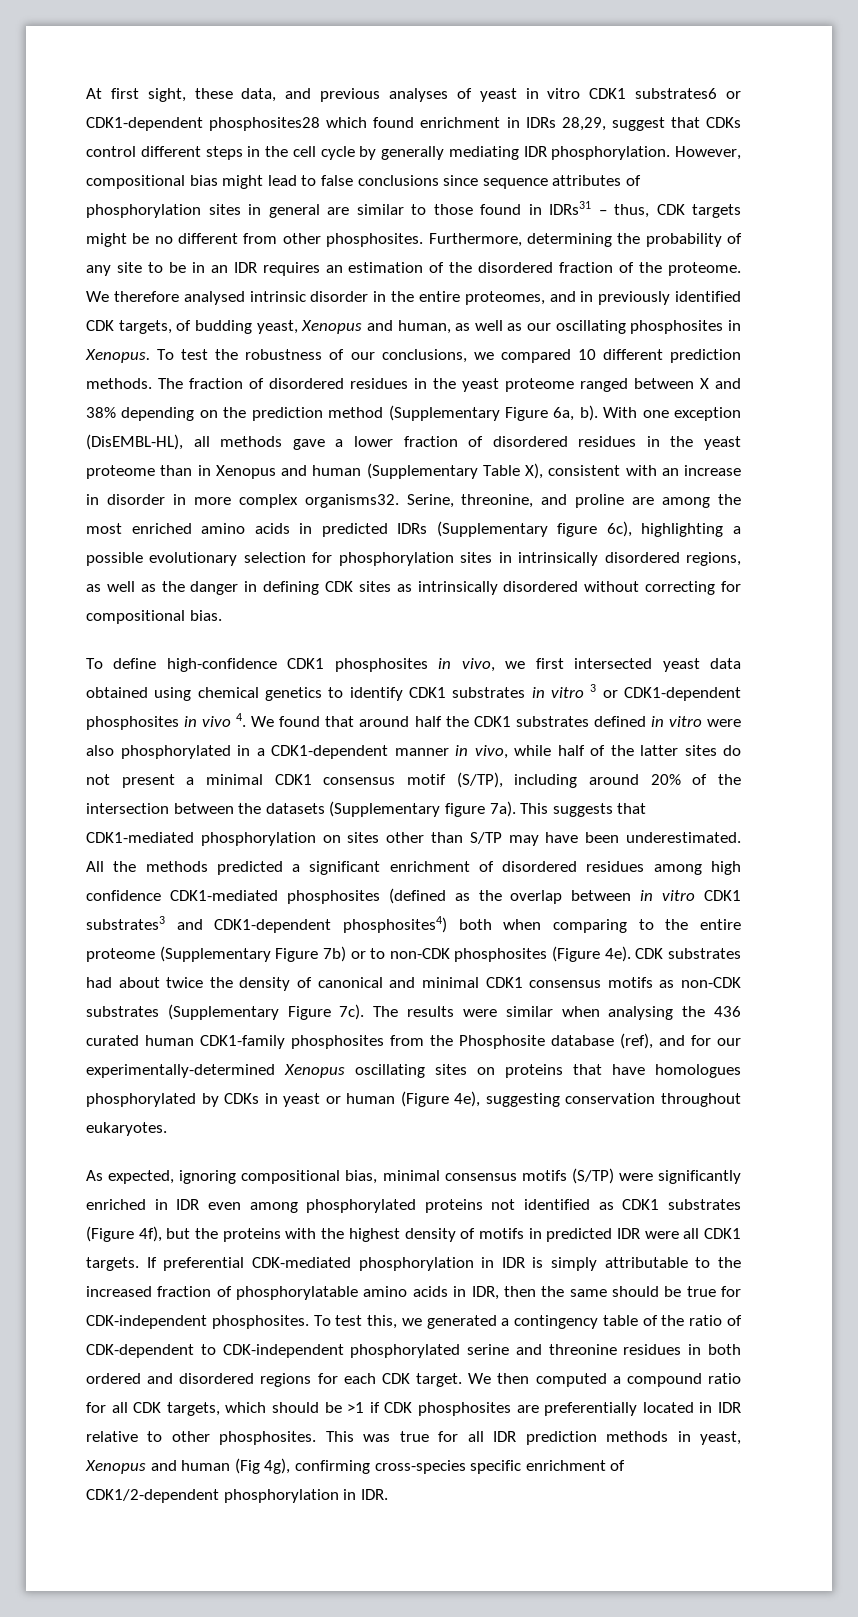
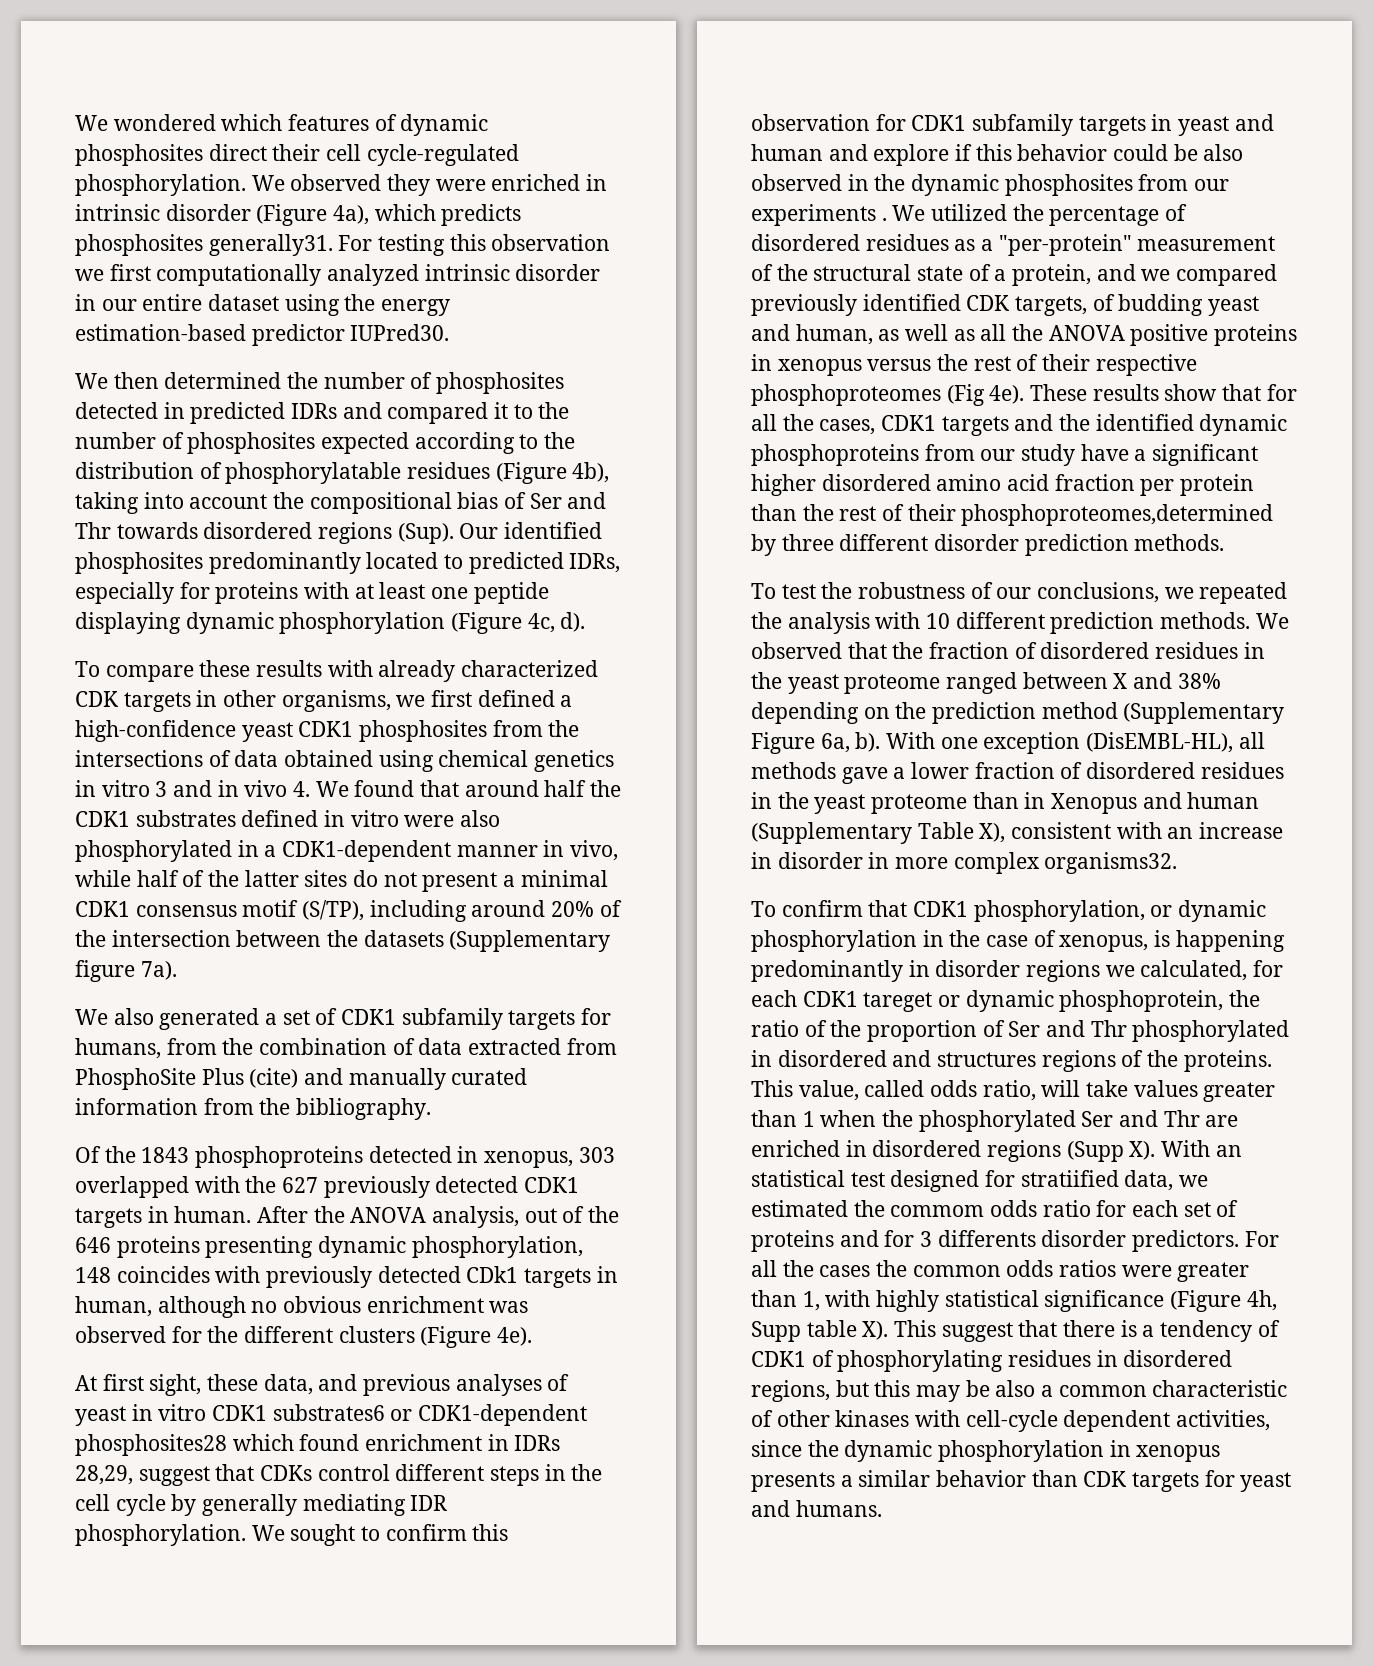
(86, 93) none -> [75,114,489,136] [75,144,519,166] [75,174,608,196] [75,204,522,226] [75,234,611,256] [75,264,601,286] [75,294,451,316] [75,324,450,346] [75,372,565,394] [75,402,570,424] [75,432,576,454] [75,462,610,484] [75,492,607,514] [75,522,603,544] [75,552,621,574] [75,582,549,604] [75,612,586,634] [75,660,599,682] [75,690,573,712] [75,720,580,742] [75,750,615,772] [75,780,622,797] [75,810,501,827] [75,840,619,862] [75,870,608,892] [75,900,622,922] [75,930,611,952] [75,960,177,982] [75,1008,612,1030] [75,1038,617,1059] [75,1068,528,1090] [75,1098,432,1120] [75,1146,615,1168] [75,1176,580,1198] [75,1206,620,1228] [75,1236,583,1258] [75,1266,618,1288] [75,1296,529,1318] [75,1326,533,1348] We wondered which features of dynamic phosphosites direct their cell cycle-regulated phosphorylation. We observed they were enriched in intrinsic disorder (Figure 4a), which predicts phosphosites generally31. For testing this observation we first computationally analyzed intrinsic disorder in our entire dataset using the energy estimation-based predictor IUPred30. // We then determined the number of phosphosites detected in predicted IDRs and compared it to the number of phosphosites expected according to the distribution of phosphorylatable residues (Figure 4b), taking into account the compositional bias of Ser and Thr towards disordered regions (Sup). Our identified phosphosites predominantly located to predicted IDRs, especially for proteins with at least one peptide displaying dynamic phosphorylation (Figure 4c, d). // To compare these results with already characterized CDK targets in other organisms, we first defined a high-confidence yeast CDK1 phosphosites from the intersections of data obtained using chemical genetics in vitro 3 and in vivo 4. We found that around half the CDK1 substrates defined in vitro were also phosphorylated in a CDK1-dependent manner in vivo, while half of the latter sites do not present a minimal CDK1 consensus motif (S/TP), including around 20% of the intersection between the datasets (Supplementary figure 7a). // We also generated a set of CDK1 subfamily targets for humans, from the combination of data extracted from PhosphoSite Plus (cite) and manually curated information from the bibliography. // Of the 1843 phosphoproteins detected in xenopus, 303 overlapped with the 627 previously detected CDK1 targets in human. After the ANOVA analysis, out of the 646 proteins presenting dynamic phosphorylation, 148 coincides with previously detected CDk1 targets in human, although no obvious enrichment was observed for the different clusters (Figure 4e). //
[675,146,741,160] [86,175,641,189] [86,201,741,218] [86,233,743,247] [86,262,741,276] [86,291,594,305] However, compositional bias might lead to false conclusions since sequence attributes of phosphorylation sites in general are similar to those found in IDRs31 – thus, CDK targets might be no different from other phosphosites. Furthermore, determining the probability of any site to be in an IDR requires an estimation of the disordered fraction of the proteome. We therefore analysed intrinsic disorder in the entire proteomes, and in -> [251,1524,509,1546] [751,114,1274,136] [751,144,1244,166] [751,174,1230,196] [751,204,1188,226] [751,234,1276,256] [751,264,1278,286] We sought to confirm this observation for CDK1 subfamily targets in yeast and human and explore if this behavior could be also observed in the dynamic phosphosites from our experiments . We utilized the percentage of disordered residues as a "per-protein" measurement of the structural state of a protein, and we compared
[256,320,363,334] yeast, Xenopus -> [1208,296,1260,316] yeast
[527,320,741,334] [85,349,150,363] our oscillating phosphosites in Xenopus. -> [980,324,1298,346] [751,354,1197,376] [751,384,1297,406] [751,414,1288,436] [751,444,1259,466] [751,474,1255,496] [751,504,1274,526] [751,534,1225,556] all the ANOVA positive proteins in xenopus versus the rest of their respective phosphoproteomes (Fig 4e). These results show that for all the cases, CDK1 targets and the identified dynamic phosphoproteins from our study have a significant higher disordered amino acid fraction per protein than the rest of their phosphoproteomes,determined by three different disorder prediction methods. //
[500,349,741,363] [86,378,183,389] compared 10 different prediction methods. The -> [1199,582,1288,604] [751,612,1289,634] [751,642,924,659] repeated the analysis with 10 different prediction methods. We observed that the
[406,494,741,508] [86,521,741,537] [86,552,741,566] [86,581,741,595] [86,610,222,624] [86,658,741,672] [86,684,741,701] [86,713,742,730] [86,745,741,759] [86,772,741,788] [86,801,647,817] [86,832,741,846] [86,861,741,875] [86,888,741,904] [86,916,741,933] [86,946,741,962] [86,977,741,991] [86,1004,742,1020] [86,1033,741,1049] [86,1064,741,1078] [86,1091,741,1107] [86,1122,167,1136] [86,1168,741,1184] [86,1199,741,1213] [86,1226,741,1242] [86,1257,741,1271] [86,1286,741,1300] [86,1315,742,1329] [86,1344,741,1358] [86,1373,741,1387] [86,1402,742,1416] [86,1431,741,1445] [85,1458,626,1474] [86,1489,388,1503] Serine, threonine, and proline are among the most enriched amino acids in predicted IDRs (Supplementary figure 6c), highlighting a possible evolutionary selection for phosphorylation sites in intrinsically disordered regions, as well as the danger in defining CDK sites as intrinsically disordered without correcting for compositional bias. // To define high-confidence CDK1 phosphosites in vivo, we first intersected yeast data obtained using chemical genetics to identify CDK1 substrates in vitro 3 or CDK1-dependent phosphosites in vivo 4. We found that around half the CDK1 substrates defined in vitro were also phosphorylated in a CDK1-dependent manner in vivo, while half of the latter sites do not present a minimal CDK1 consensus motif (S/TP), including around 20% of the intersection between the datasets (Supplementary figure 7a). This suggests that CDK1-mediated phosphorylation on sites other than S/TP may have been underestimated. All the methods predicted a significant enrichment of disordered residues among high confidence CDK1-mediated phosphosites (defined as the overlap between in vitro CDK1 substrates3 and CDK1-dependent phosphosites4) both when comparing to the entire proteome (Supplementary Figure 7b) or to non-CDK phosphosites (Figure 4e). CDK substrates had about twice the density of canonical and minimal CDK1 consensus motifs as non-CDK substrates (Supplementary Figure 7c). The results were similar when analysing the 436 curated human CDK1-family phosphosites from the Phosphosite database (ref), and for our experimentally-determined Xenopus oscillating sites on proteins that have homologues phosphorylated by CDKs in yeast or human (Figure 4e), suggesting conservation throughout eukaryotes. // As expected, ignoring compositional bias, minimal consensus motifs (S/TP) were significantly enriched in IDR even among phosphorylated proteins not identified as CDK1 substrates (Figure 4f), but the proteins with the highest density of motifs in predicted IDR were all CDK1 targets. If preferential CDK-mediated phosphorylation in IDR is simply attributable to the increased fraction of phosphorylatable amino acids in IDR, then the same should be true for CDK-independent phosphosites. To test this, we generated a contingency table of the ratio of CDK-dependent to CDK-independent phosphorylated serine and threonine residues in both ordered and disordered regions for each CDK target. We then computed a compound ratio for all CDK targets, which should be >1 if CDK phosphosites are preferentially located in IDR relative to other phosphosites. This was true for all IDR prediction methods in yeast, Xenopus and human (Fig 4g), confirming cross-species specific enrichment of CDK1/2-dependent phosphorylation in IDR. -> [751,900,1267,922] [751,930,1285,952] [751,960,1284,982] [751,990,1261,1012] [751,1020,1290,1042] [751,1050,1272,1072] [751,1080,1276,1102] [751,1110,1239,1132] [751,1140,1242,1162] [751,1170,1209,1192] [751,1200,1239,1217] [751,1230,1279,1252] [751,1260,1250,1282] [751,1290,1277,1312] [751,1320,1280,1342] [751,1350,1233,1372] [751,1380,1288,1402] [751,1410,1271,1432] [751,1440,1221,1462] [751,1470,1292,1492] [751,1500,882,1517] // To confirm that CDK1 phosphorylation, or dynamic phosphorylation in the case of xenopus, is happening predominantly in disorder regions we calculated, for each CDK1 tareget or dynamic phosphoprotein, the ratio of the proportion of Ser and Thr phosphorylated in disordered and structures regions of the proteins. This value, called odds ratio, will take values greater than 1 when the phosphorylated Ser and Thr are enriched in disordered regions (Supp X). With an statistical test designed for stratiified data, we estimated the commom odds ratio for each set of proteins and for 3 differents disorder predictors. For all the cases the common odds ratios were greater than 1, with highly statistical significance (Figure 4h, Supp table X). This suggest that there is a tendency of CDK1 of phosphorylating residues in disordered regions, but this may be also a common characteristic of other kinases with cell-cycle dependent activities, since the dynamic phosphorylation in xenopus presents a similar behavior than CDK targets for yeast and humans.

